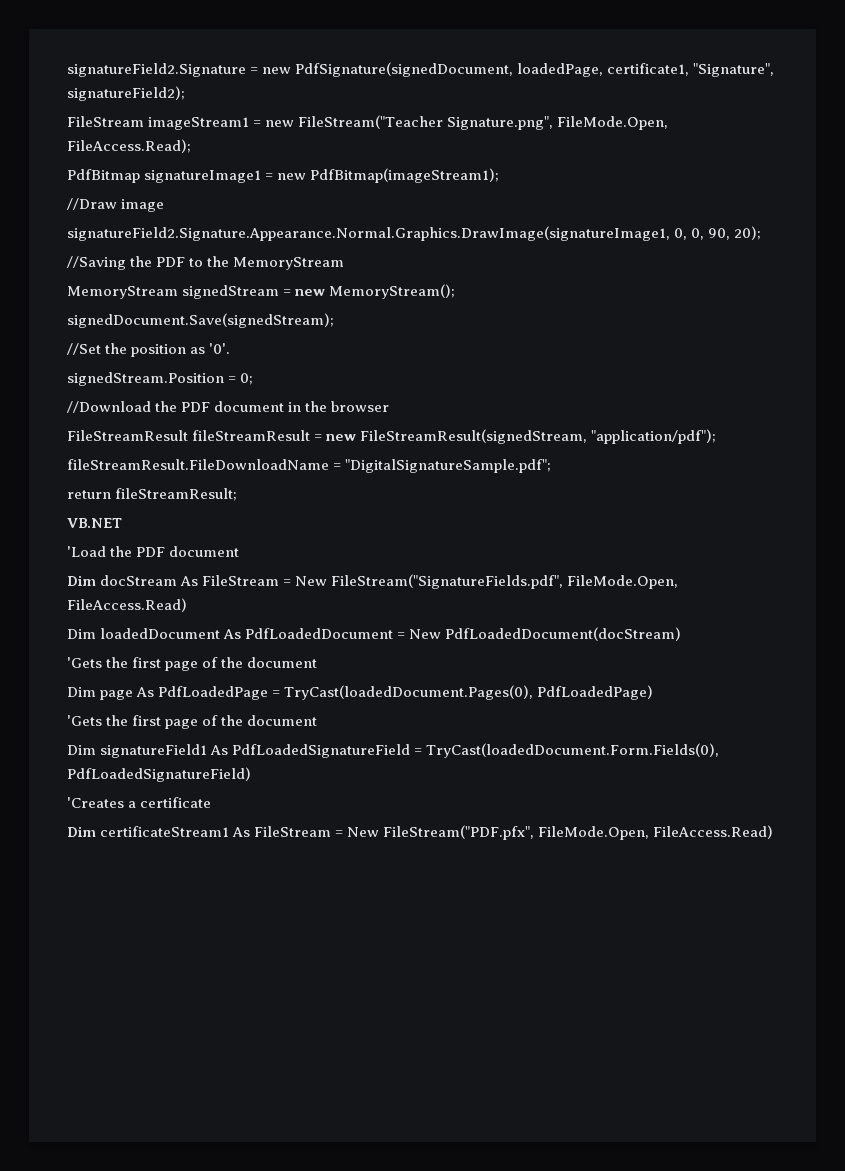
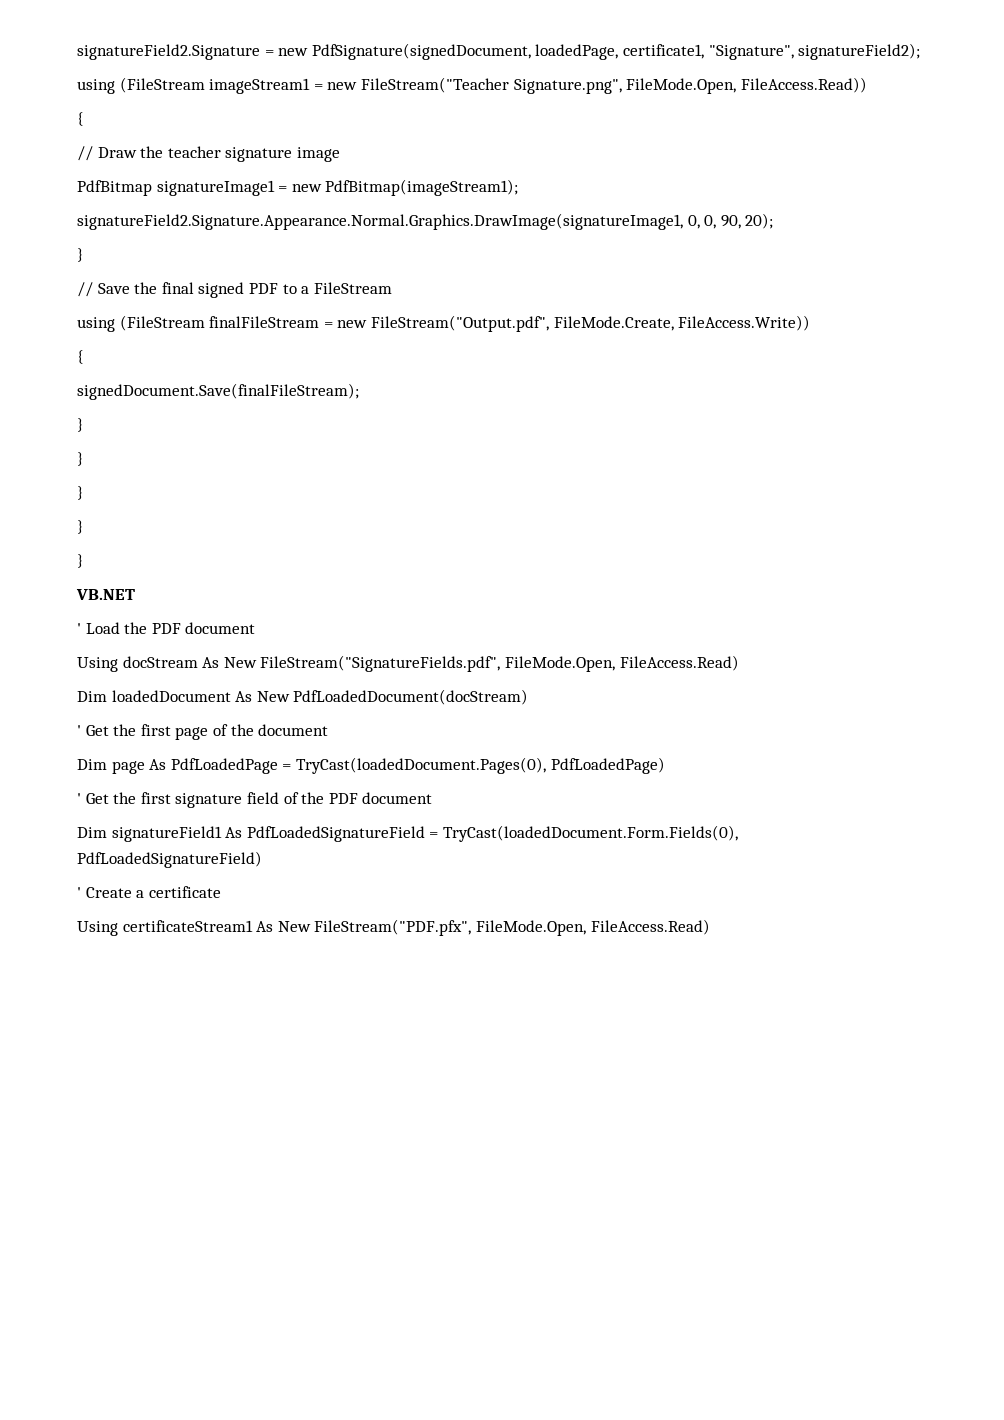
[67,116,144,127] FileStream -> [77,77,205,94] using (FileStream
[67,139,191,153] FileAccess.Read); -> [740,77,867,93] [77,112,84,126] [77,146,340,162] FileAccess.Read)) // { // // Draw the teacher signature image
[67,198,165,212] // //Draw image -> (519, 187) none
[67,256,345,270] [67,284,456,299] [67,313,334,328] [67,343,231,357] [67,372,254,386] [67,401,390,413] [67,429,717,444] [67,459,552,473] [67,488,238,501] //Saving the PDF to the MemoryStream // MemoryStream signedStream = new MemoryStream(); // signedDocument.Save(signedStream); // //Set the position as '0'. // signedStream.Position = 0; // //Download the PDF document in the browser // FileStreamResult fileStreamResult = new FileStreamResult(signedStream, "application/pdf"); // fileStreamResult.FileDownloadName = "DigitalSignatureSample.pdf"; // return fileStreamResult; -> [77,248,84,262] [77,282,392,298] [77,315,811,332] [77,350,84,364] [77,383,359,400] [77,418,84,432] [77,452,84,466] [77,486,84,500] [77,520,84,534] [77,554,84,568] } // // Save the final signed PDF to a FileStream // using (FileStream finalFileStream = new FileStream("Output.pdf", FileMode.Create, FileAccess.Write)) // { // signedDocument.Save(finalFileStream); // } // } // } // } // }
[67,546,240,557] [67,575,96,586] 'Load the PDF document // Dim -> [77,622,256,634] [77,657,118,672] ' Load the PDF document // Using
[202,575,292,586] FileStream = -> (220, 662) none
[245,628,406,639] PdfLoadedDocument = -> (253, 696) none
[67,657,102,668] 'Gets -> [77,725,109,736] ' Get
[67,715,244,729] 'Gets the first page of the -> [77,792,358,808] ' Get the first signature field of the PDF
[67,797,124,808] 'Creates -> [77,887,132,898] ' Create
[67,826,96,837] Dim -> [77,921,118,936] Using
[254,826,344,837] FileStream = -> (274, 926) none

